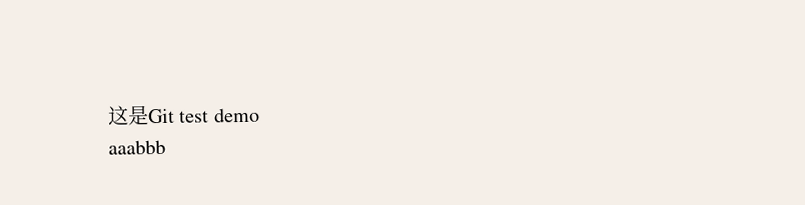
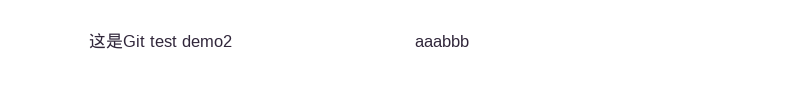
[213,107,260,123] demo -> [182,35,232,47] demo2

